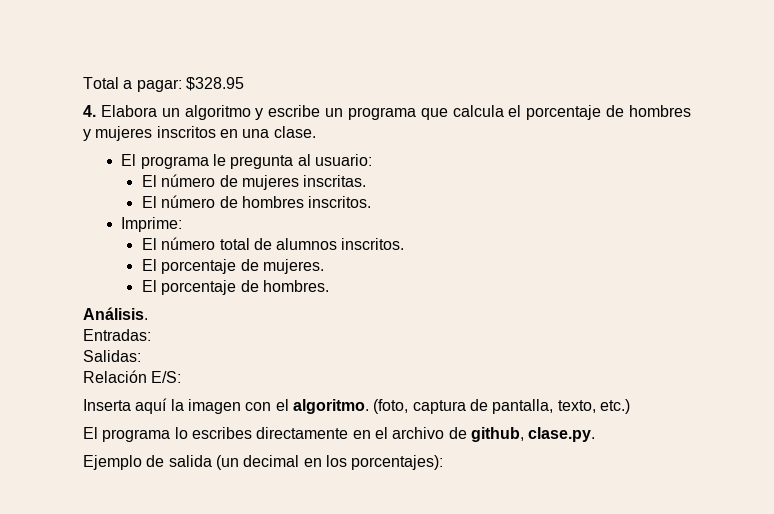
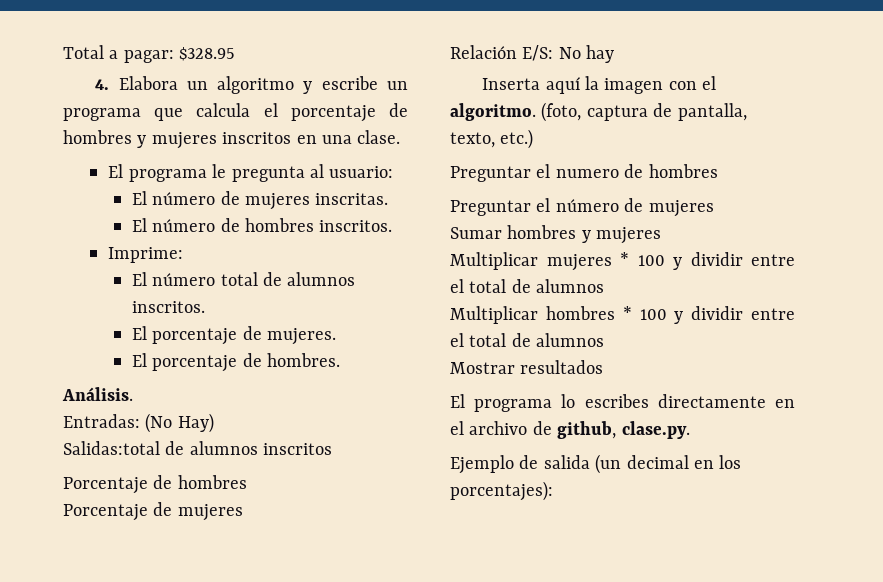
[83,350,141,362] // Salidas: -> [145,413,214,433] [63,441,333,455] [63,475,247,494] [63,502,243,521] (No Hay) // Salidas:total de alumnos inscritos // Porcentaje de hombres // Porcentaje de mujeres
(182, 377) none -> [558,45,615,63] No hay
(630, 406) none -> [450,164,718,182] [450,198,714,217] [450,225,662,244] [450,252,795,271] [450,279,605,293] [450,306,795,324] [450,333,605,347] [450,360,604,374] // Preguntar el numero de hombres // Preguntar el número de mujeres // Sumar hombres y mujeres // Multiplicar mujeres * 100 y dividir entre el total de alumnos // Multiplicar hombres * 100 y dividir entre el total de alumnos // Mostrar resultados

